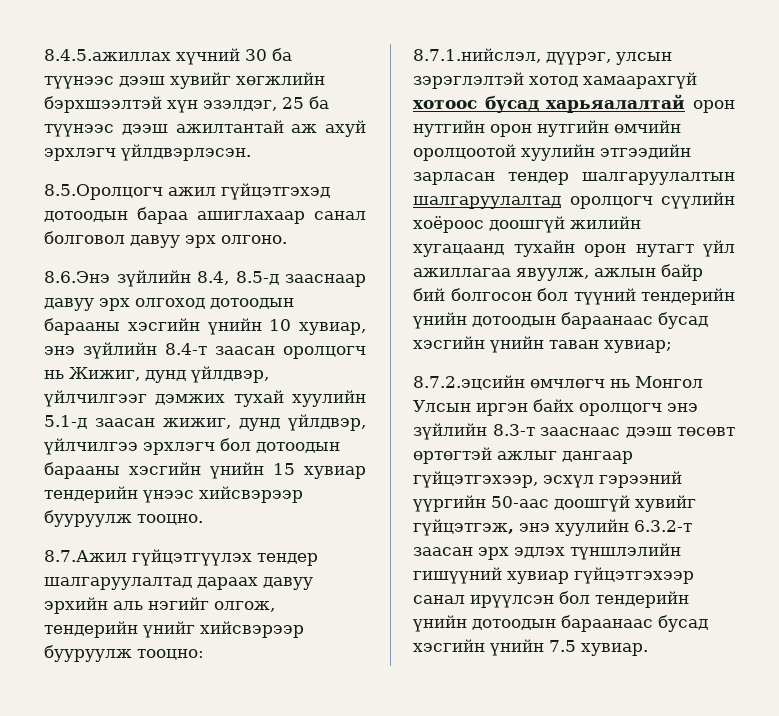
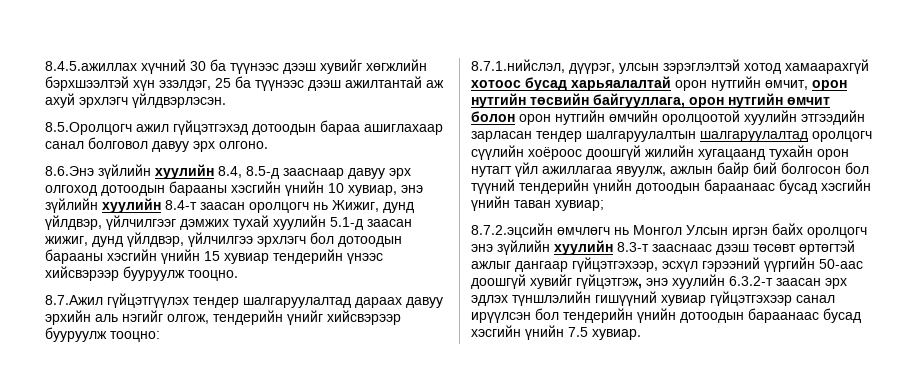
(191, 278) none -> [155,164,214,179] хуулийн
(157, 350) none -> [102,198,161,213] хуулийн
(485, 128) none -> [765,80,847,91] [471,93,830,108] [471,111,515,122] өмчит, орон нутгийн төсвийн байгууллага, орон нутгийн өмчит болон
(487, 431) none -> [554,240,613,255] хуулийн

